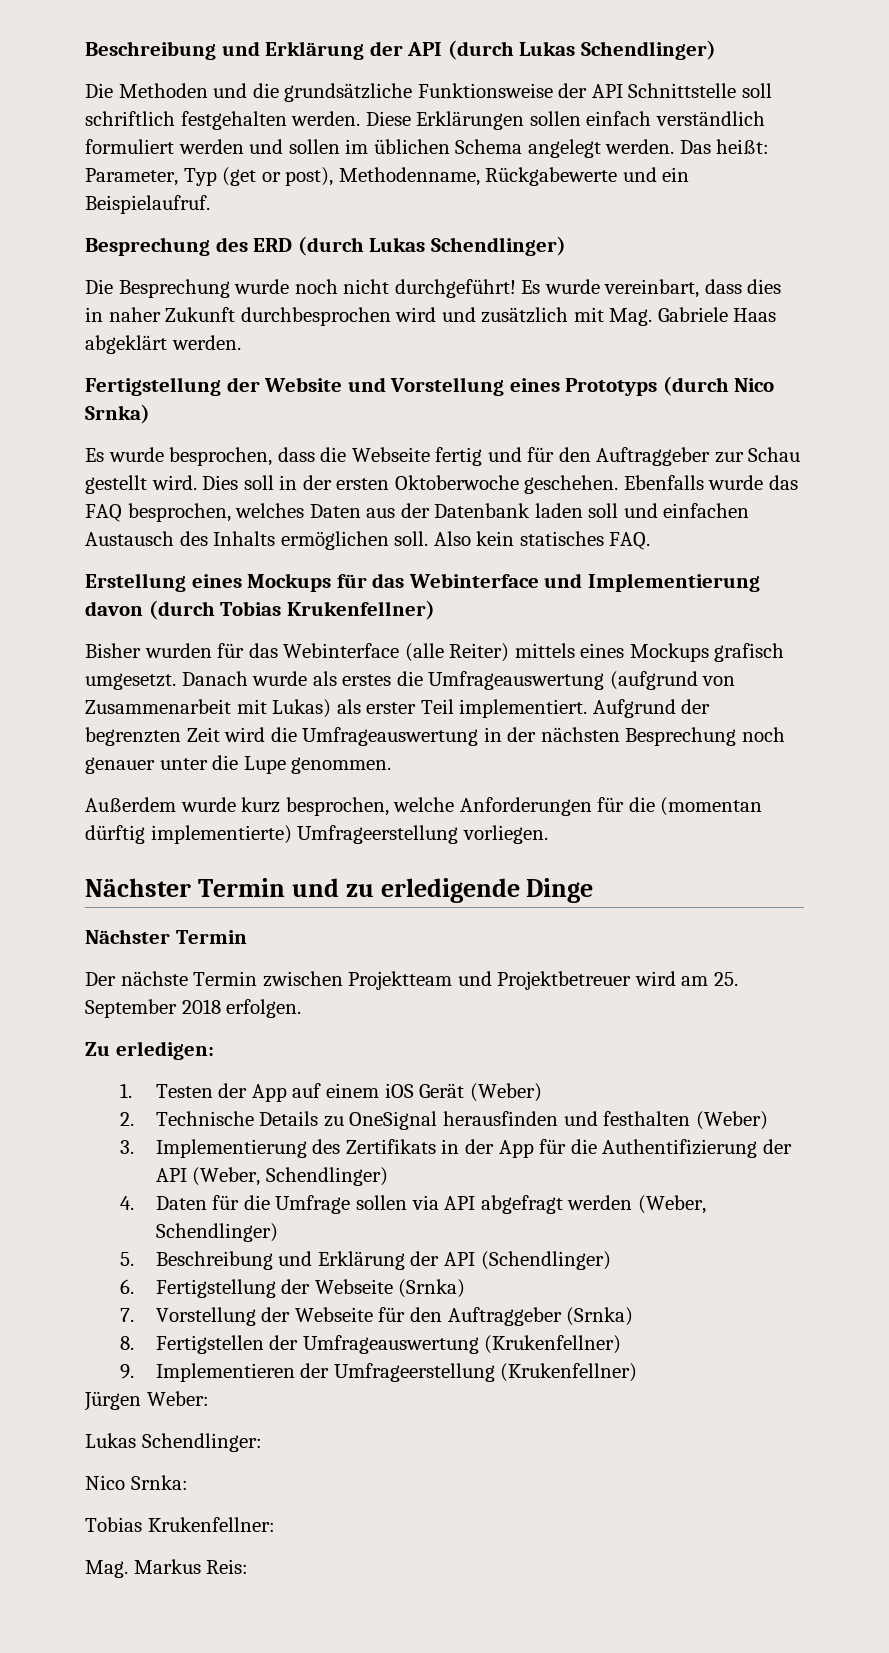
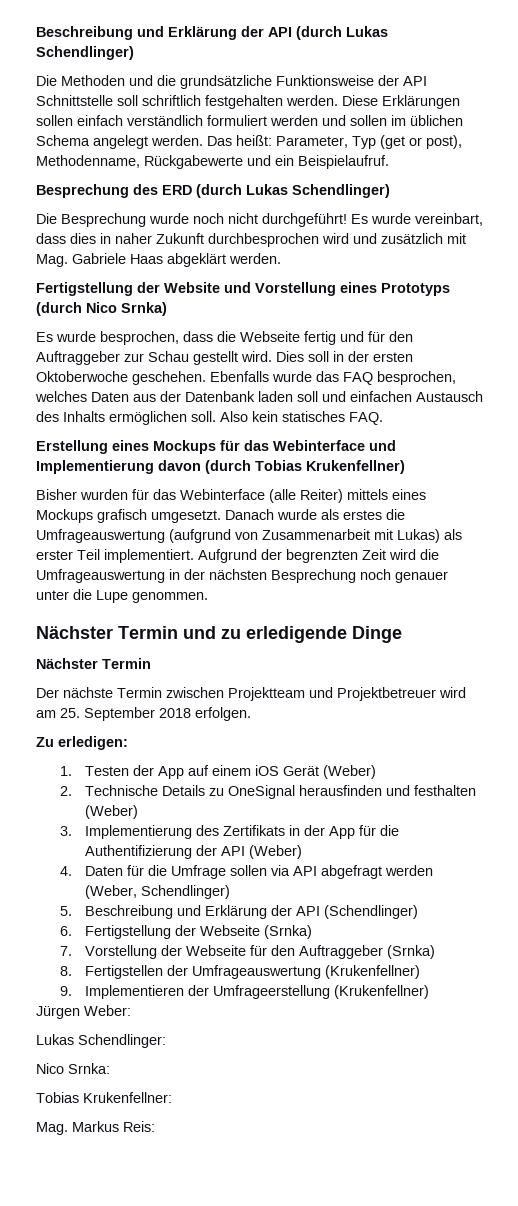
[85,797,763,816] [85,825,548,844] // Außerdem wurde kurz besprochen, welche Anforderungen für die (momentan dürftig implementierte) Umfrageerstellung vorliegen. -> (208, 597) none
[192,1167,388,1186] (Weber, Schendlinger) -> [248,845,302,859] (Weber)

